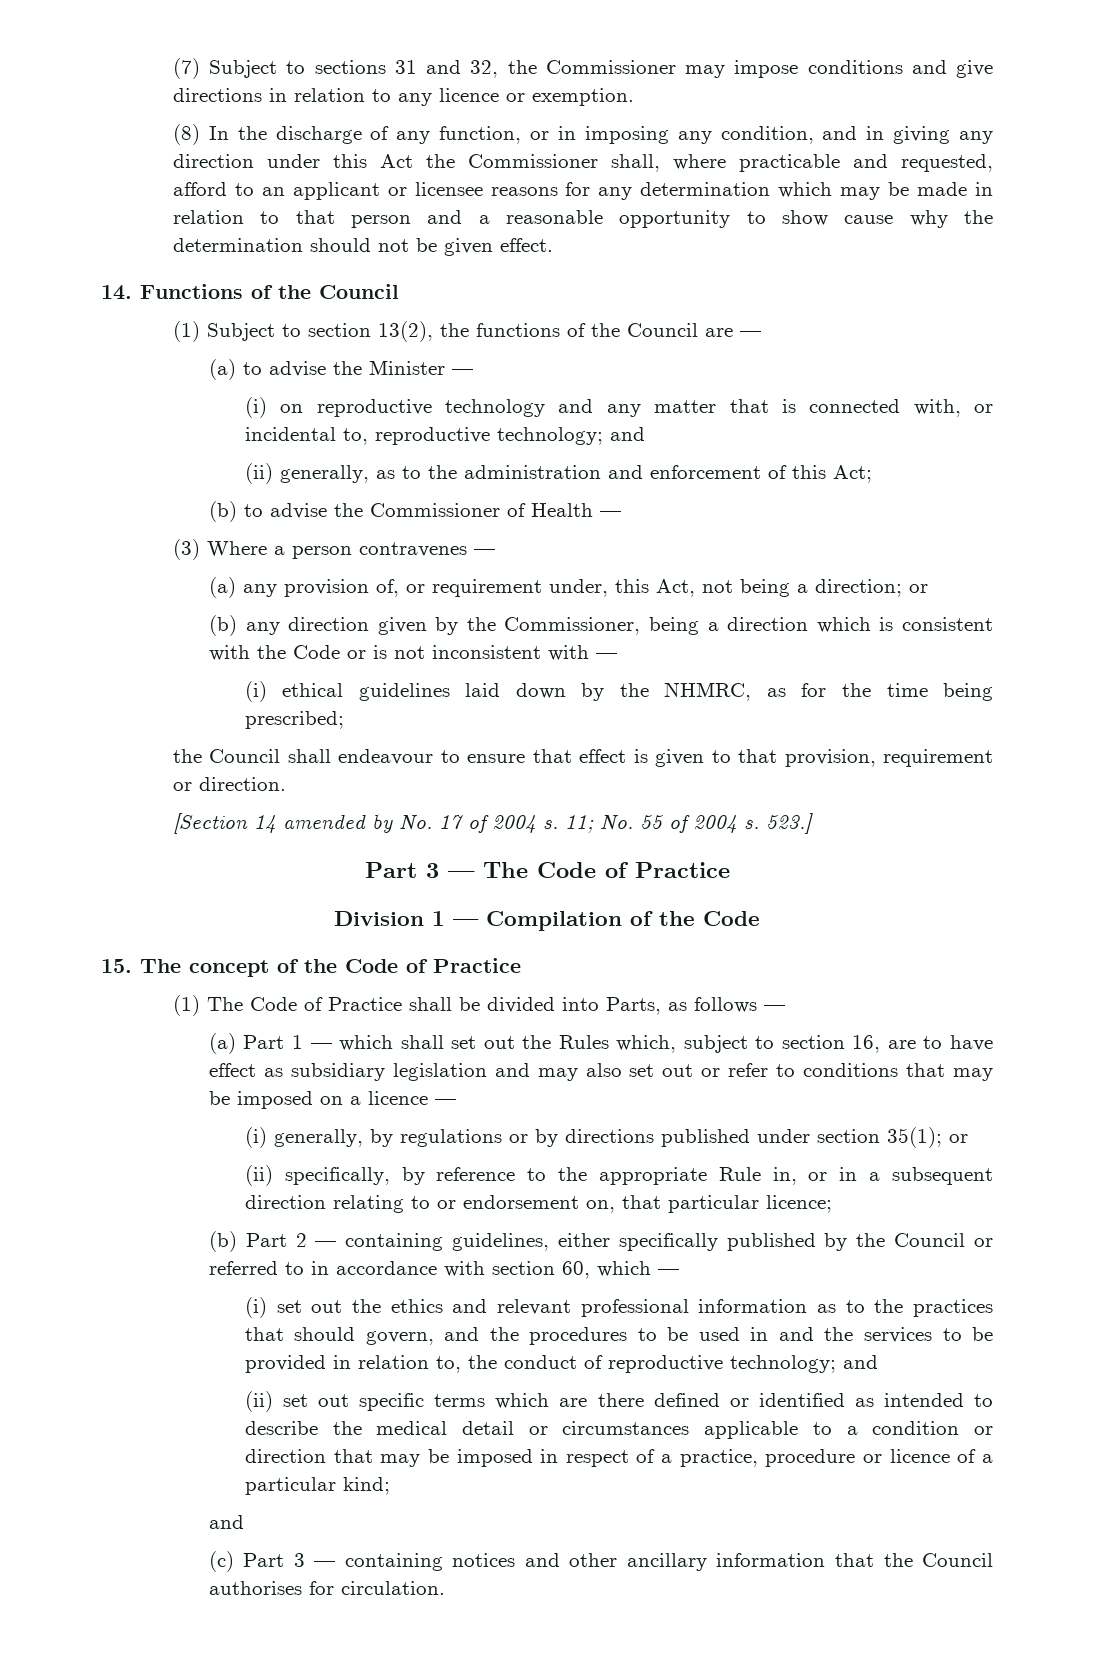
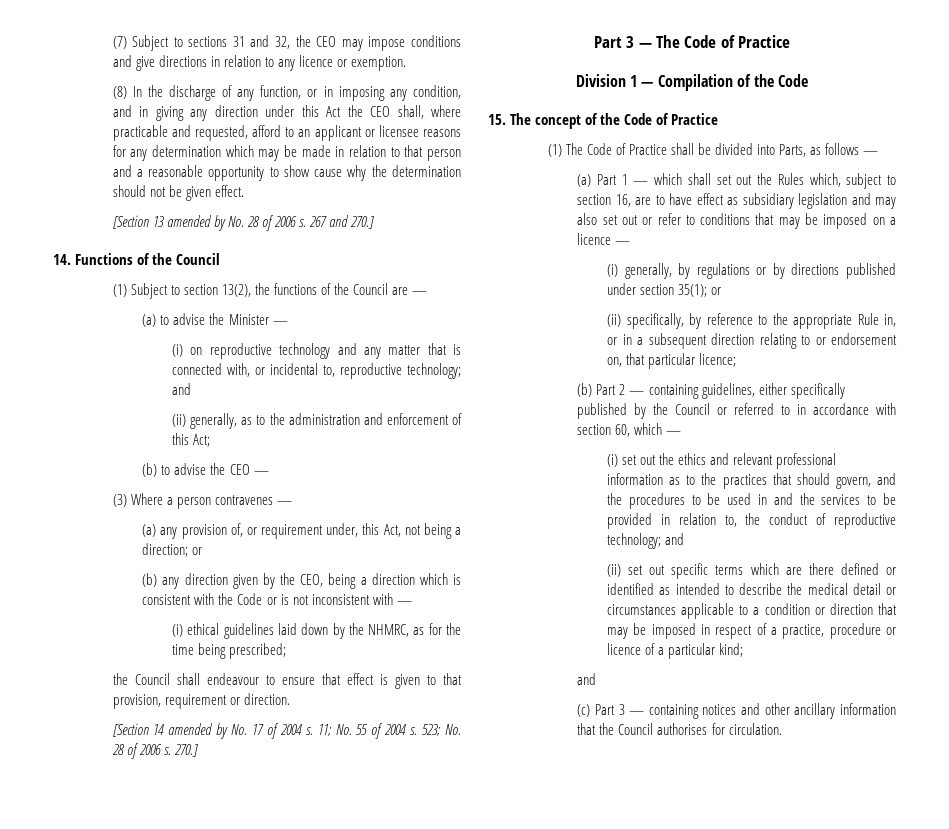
[545,60,676,74] Commissioner -> [316,36,337,47] CEO
[467,154,598,168] Commissioner -> [370,106,391,117] CEO
(553, 245) none -> [112,215,375,231] // [Section 13 amended by No. 28 of 2006 s. 267 and 270.]
[369,503,593,517] Commissioner of Health -> [229,464,250,475] CEO
[504,617,641,635] Commissioner, -> [300,574,324,587] CEO,
[765,813,813,834] 523.] -> [422,724,462,736] [111,743,198,759] 523; No. 28 of 2006 s. 270.]

